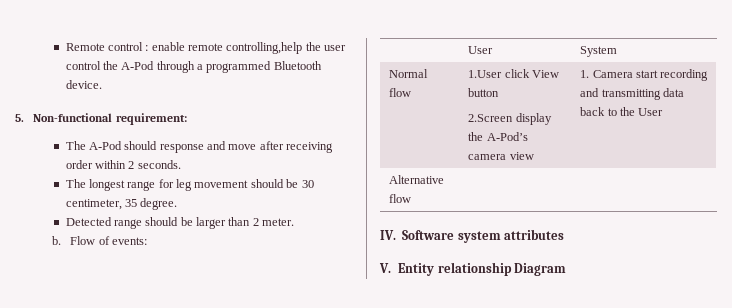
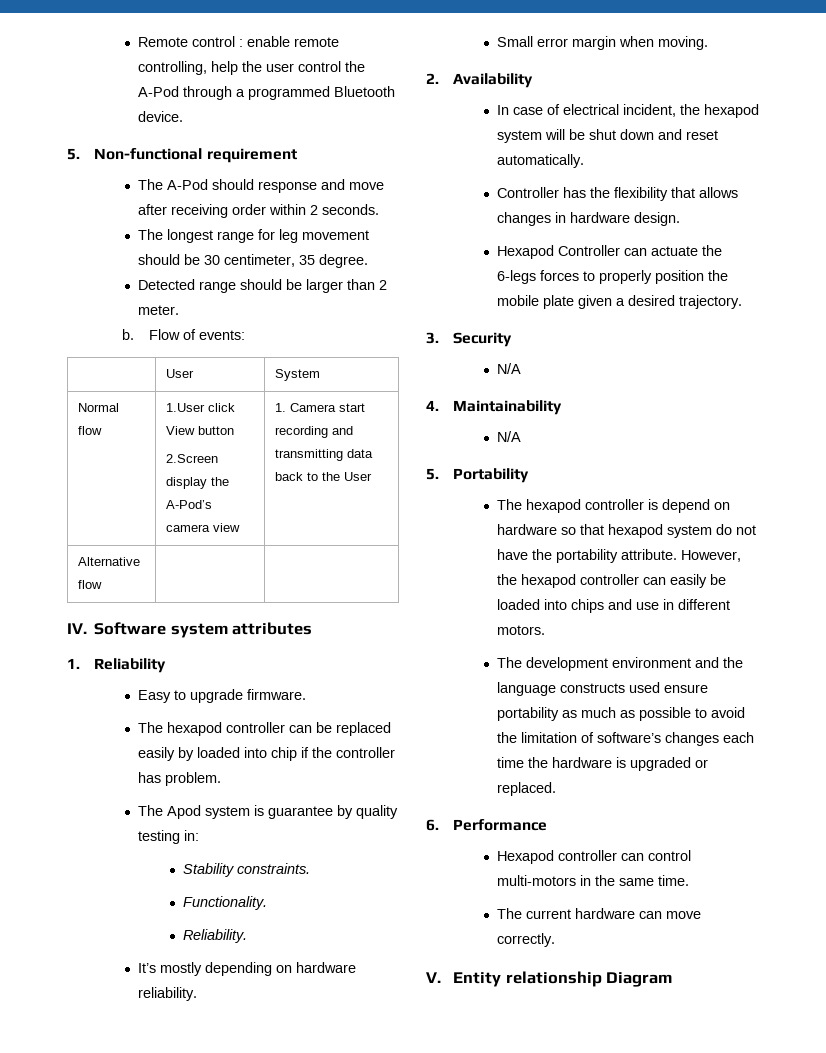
[226,42,303,54] controlling,help -> [137,61,238,75] controlling, help
[115,113,187,125] requirement: -> [206,148,297,163] requirement
(565, 234) none -> [67,658,167,673] [137,689,306,703] [137,722,391,736] [137,747,395,761] [137,772,221,786] [137,805,398,819] [137,830,199,844] [182,863,310,877] [182,896,267,910] [182,929,247,943] [137,962,356,976] [137,987,197,1001] [496,36,708,50] [426,73,534,88] [496,104,759,118] [496,129,718,143] [496,154,584,168] [496,187,738,201] [496,212,680,226] [496,245,722,259] [496,270,728,284] [496,295,742,309] [426,332,513,347] [496,363,521,374] [426,400,563,415] [496,431,521,442] [426,468,530,483] [496,499,730,513] [496,524,756,538] [496,549,741,563] [496,574,726,588] [496,599,730,613] [496,625,545,635] [496,657,743,671] [496,682,708,696] [496,707,745,721] [496,732,754,746] [496,757,708,771] [496,782,556,796] [426,819,548,831] [496,850,691,864] [496,875,689,886] [496,908,701,919] [496,933,555,947] // 1. Reliability // Easy to upgrade firmware. // The hexapod controller can be replaced easily by loaded into chip if the controller has problem. // The Apod system is guarantee by quality testing in: // Stability constraints. // Functionality. // Reliability. // It’s mostly depending on hardware reliability. // Small error margin when moving. // 2. Availability // In case of electrical incident, the hexapod system will be shut down and reset automatically. // Controller has the flexibility that allows changes in hardware design. // Hexapod Controller can actuate the 6-legs forces to properly position the mobile plate given a desired trajectory. // 3. Security // N/A // 4. Maintainability // N/A // 5. Portability // The hexapod controller is depend on hardware so that hexapod system do not have the portability attribute. However, the hexapod controller can easily be loaded into chips and use in different motors. // The development environment and the language constructs used ensure portability as much as possible to avoid the limitation of software’s changes each time the hardware is upgraded or replaced. // 6. Performance // Hexapod controller can control multi-motors in the same time. // The current hardware can move correctly.

